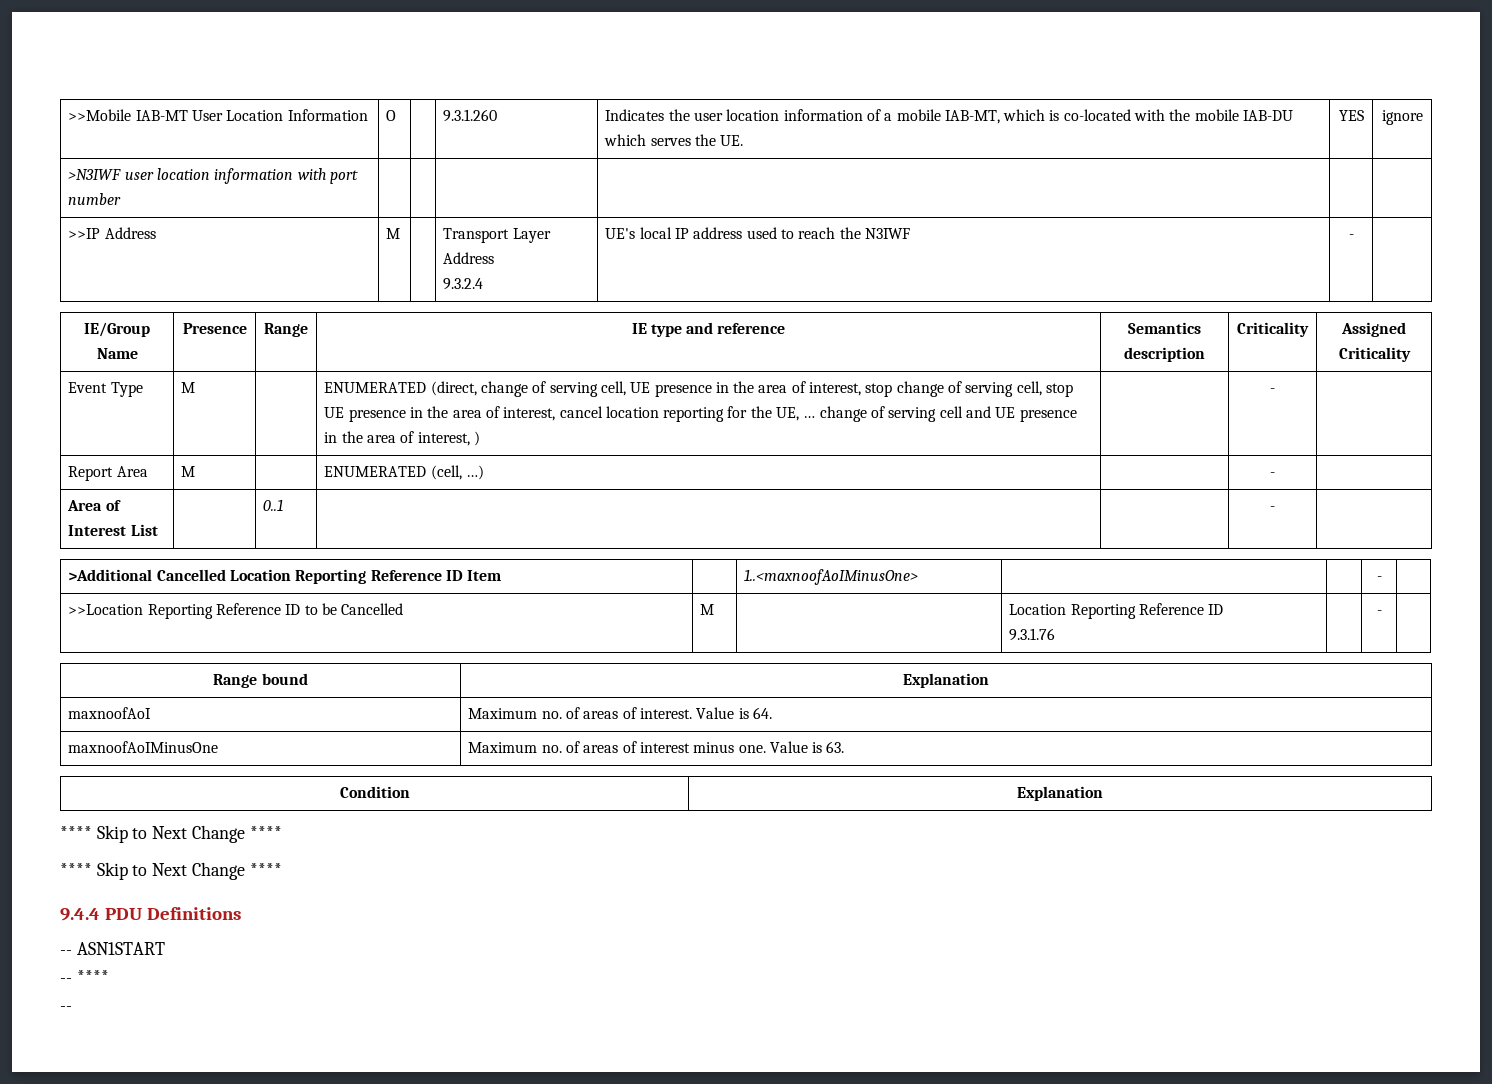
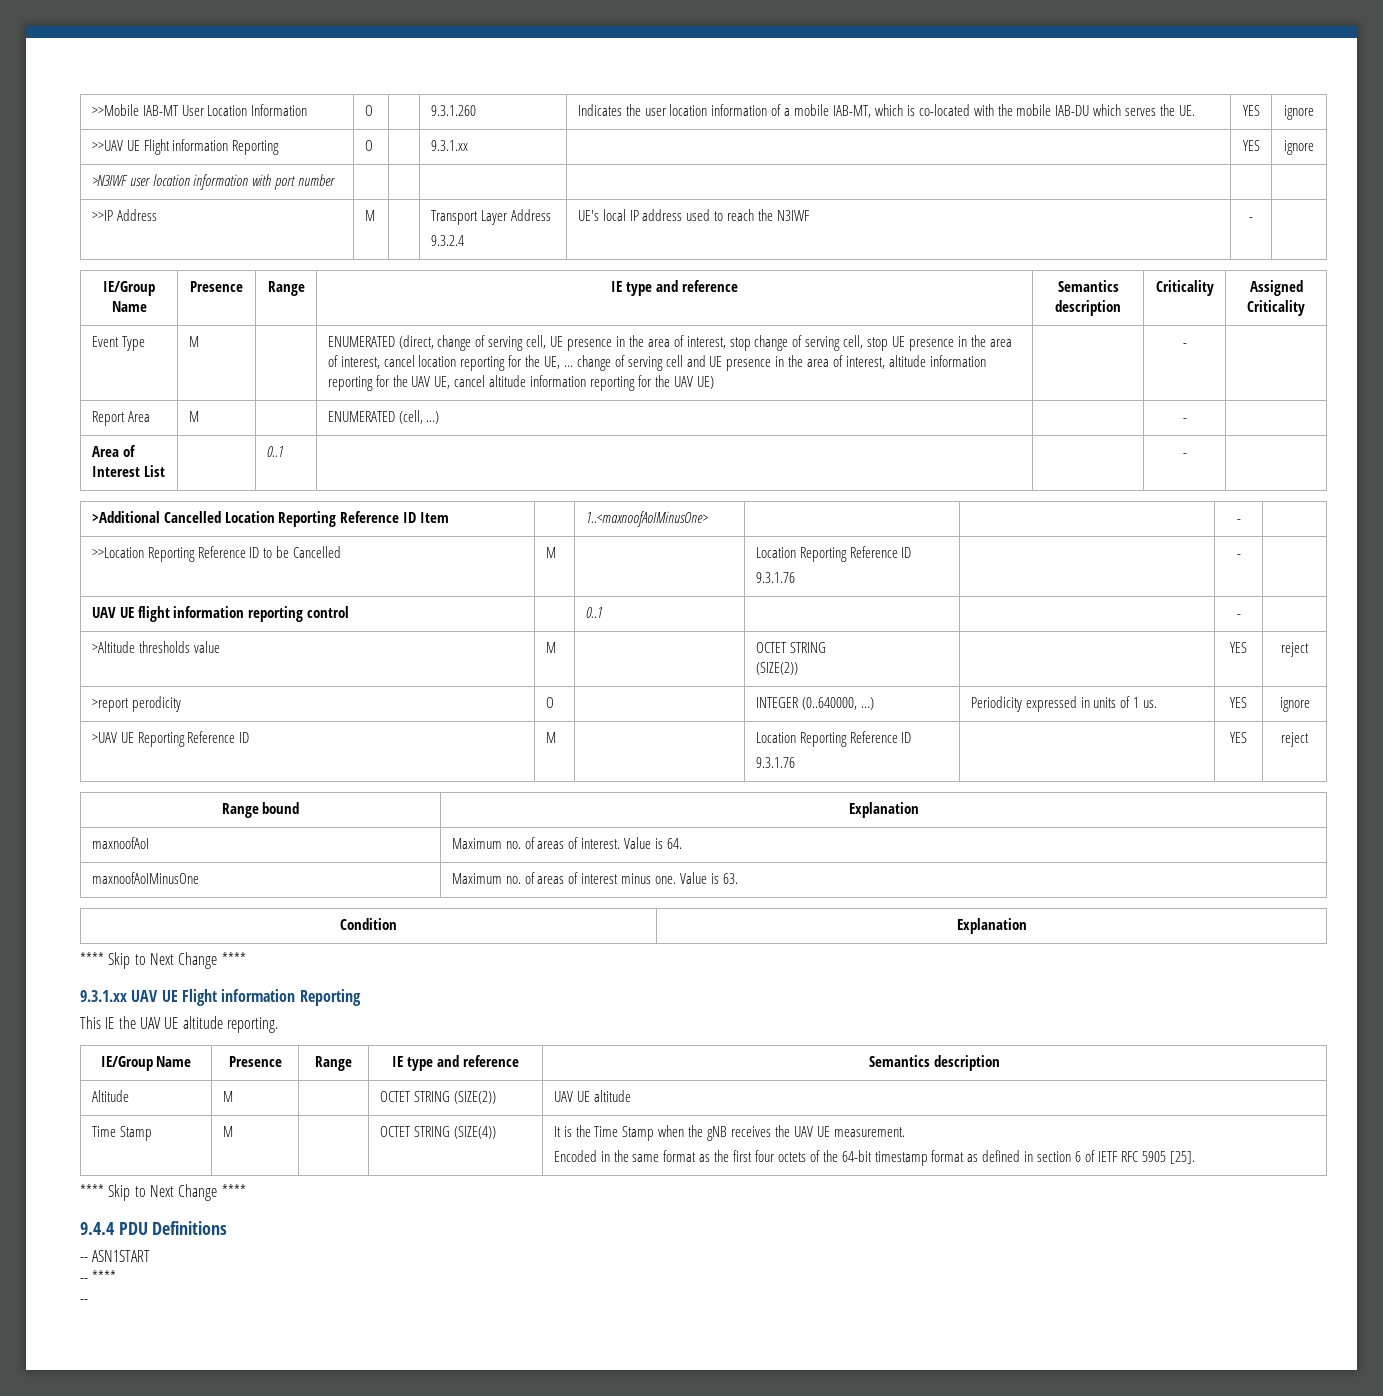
(1423, 117) none -> [91,139,280,155] [364,140,373,151] [430,140,468,151] [1242,140,1260,151] [1284,140,1314,155] // >>UAV UE Flight information Reporting | O | | 9.3.1.xx | | YES | ignore
[473,431,480,446] ) -> [888,355,986,367] [327,375,714,391] altitude information reporting for the UAV UE, cancel altitude information reporting for the UAV UE)
(1382, 612) none -> [91,606,350,622] [585,607,603,618] [1236,614,1241,618] [91,641,220,653] [545,642,556,653] [755,642,826,653] [755,662,798,675] [1230,642,1247,653] [1281,642,1309,657] [91,696,181,712] [545,697,554,708] [755,697,874,710] [970,696,1158,712] [1230,697,1247,708] [1279,697,1310,712] [91,731,250,747] [545,732,556,743] [755,731,912,747] [755,757,795,768] [1230,732,1247,743] [1281,732,1309,747] // UAV UE flight information reporting control | | 0..1 | | | - | // >Altitude thresholds value | M | | OCTET STRING // (SIZE(2)) | | YES | reject // >report perodicity | O | | INTEGER (0..640000, …) | Periodicity expressed in units of 1 us. | YES | ignore // >UAV UE Reporting Reference ID | M | | Location Reporting Reference ID // 9.3.1.76 | | YES | reject
(282, 832) none -> [80,989,361,1006] [80,1016,278,1033] [100,1056,192,1071] [228,1056,282,1067] [315,1056,352,1071] [392,1055,519,1071] [869,1055,1000,1071] [91,1090,129,1102] [222,1091,233,1102] [379,1091,496,1104] [553,1090,631,1102] [91,1126,152,1141] [222,1126,233,1137] [379,1126,496,1139] [553,1125,905,1141] [553,1150,1195,1166] // 9.3.1.xx UAV UE Flight information Reporting // This IE the UAV UE altitude reporting. // IE/Group Name | Presence | Range | IE type and reference | Semantics description // Altitude | M | | OCTET STRING (SIZE(2)) | UAV UE altitude // Time Stamp | M | | OCTET STRING (SIZE(4)) | It is the Time Stamp when the gNB receives the UAV UE measurement. // Encoded in the same format as the first four octets of the 64-bit timestamp format as defined in section 6 of IETF RFC 5905 [25].

